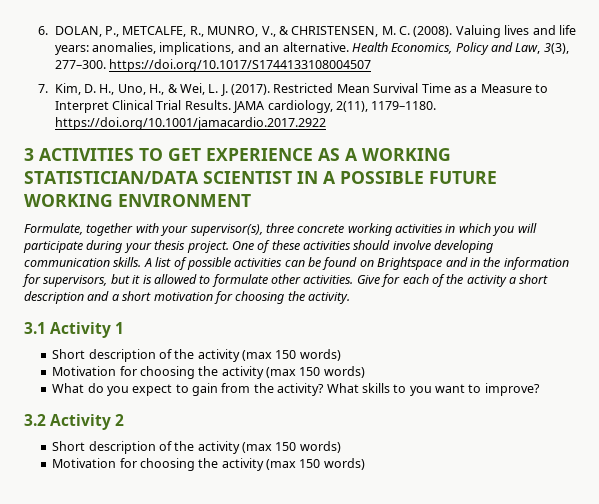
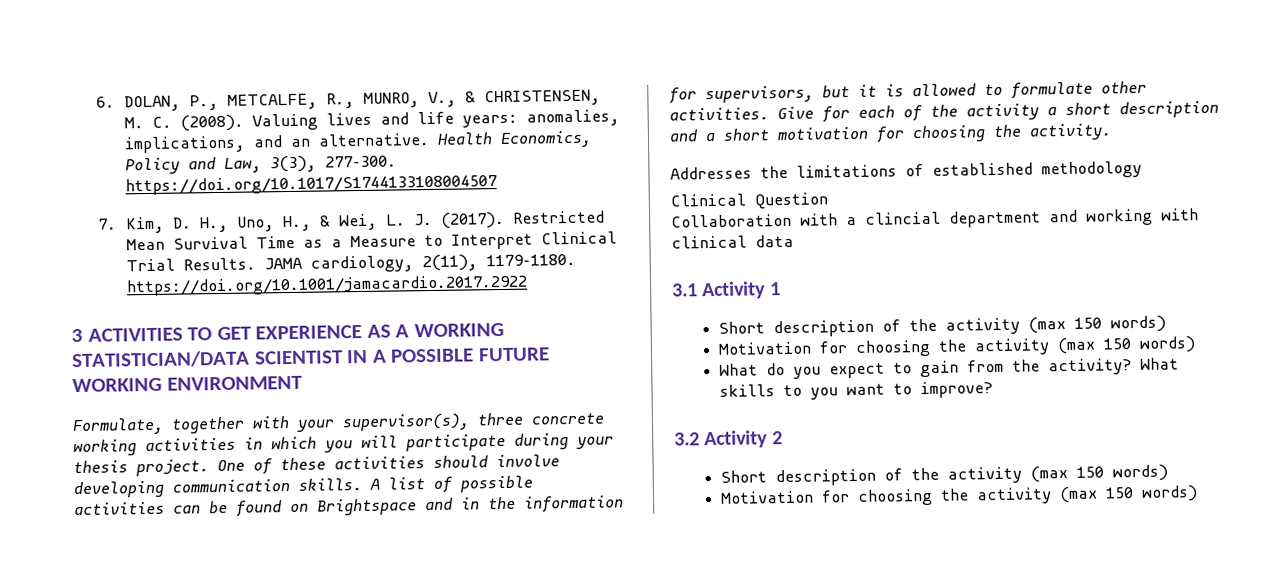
(350, 298) none -> [670,160,1142,180] [670,192,828,210] [671,208,1199,228] [671,234,794,249] // Addresses the limitations of established methodology // Clinical Question // Collaboration with a clincial department and working with clinical data

